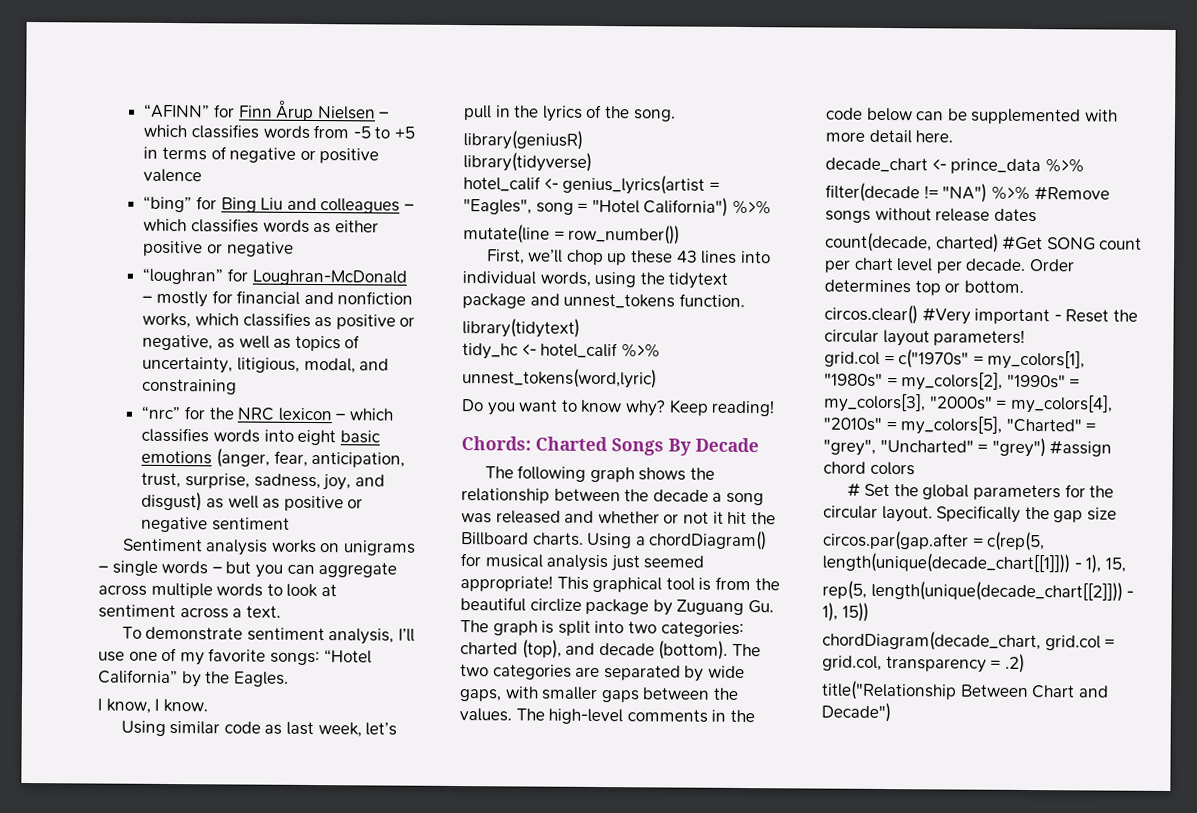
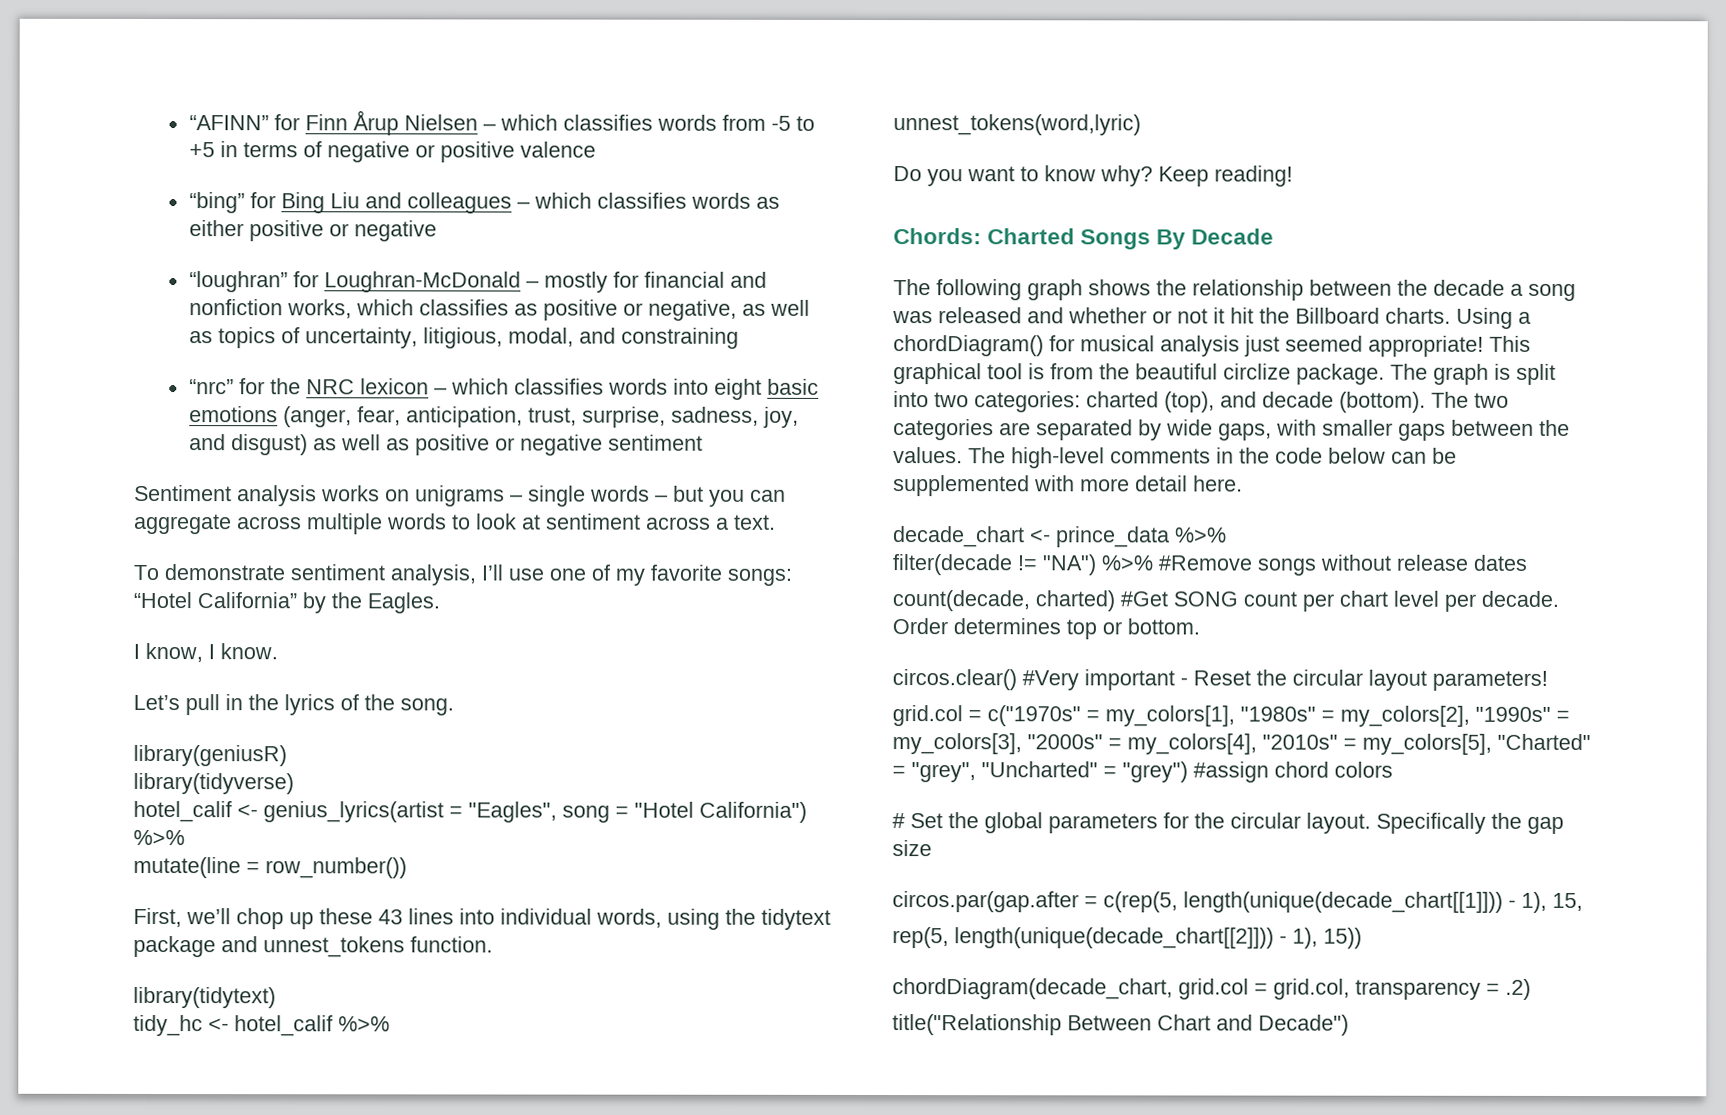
[120,720,398,738] Using similar code as last week, let’s -> [133,694,180,711] Let’s
[585,598,774,616] package by Zuguang Gu. -> [1296,363,1385,385] package.

